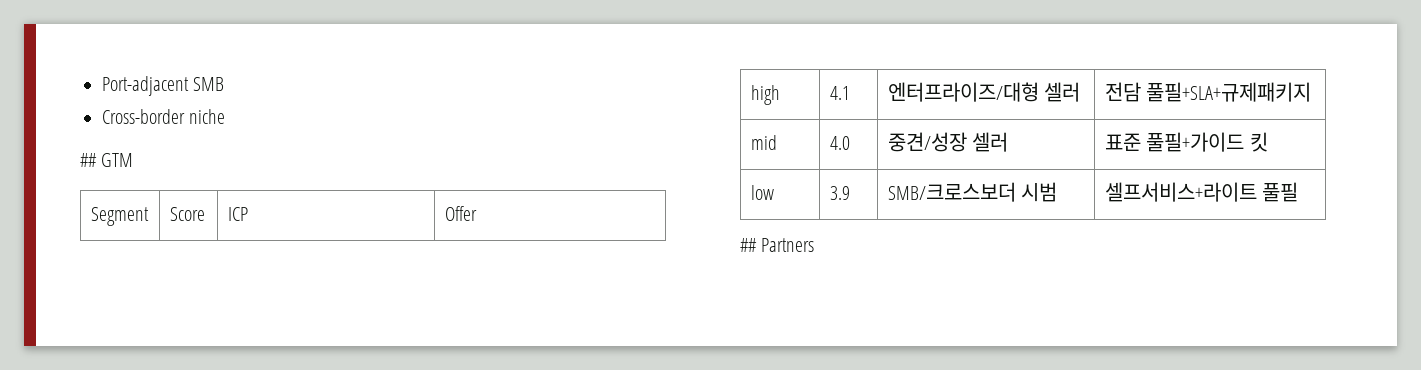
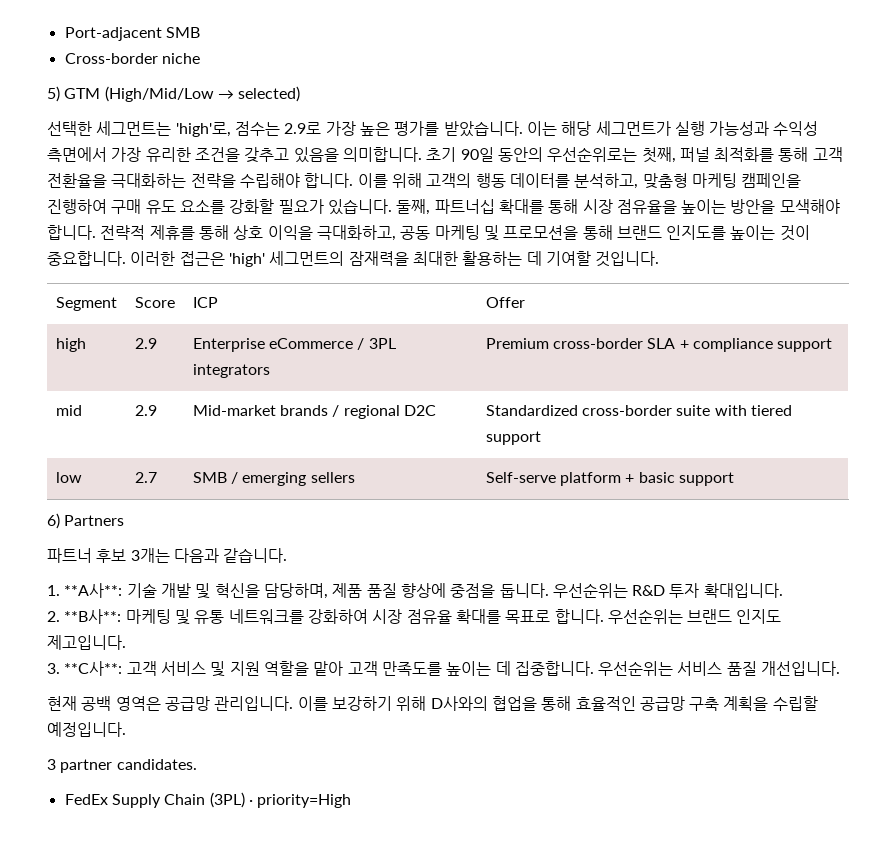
[80,153,97,167] ## -> [47,86,60,102] 5)
(134, 160) none -> [104,86,301,102] [47,121,819,137] [47,147,843,163] [47,173,802,189] [47,199,840,215] [47,225,810,241] [47,251,660,267] (High/Mid/Low → selected) // 선택한 세그먼트는 'high'로, 점수는 2.9로 가장 높은 평가를 받았습니다. 이는 해당 세그먼트가 실행 가능성과 수익성 측면에서 가장 유리한 조건을 갖추고 있음을 의미합니다. 초기 90일 동안의 우선순위로는 첫째, 퍼널 최적화를 통해 고객 전환율을 극대화하는 전략을 수립해야 합니다. 이를 위해 고객의 행동 데이터를 분석하고, 맞춤형 마케팅 캠페인을 진행하여 구매 유도 요소를 강화할 필요가 있습니다. 둘째, 파트너십 확대를 통해 시장 점유율을 높이는 방안을 모색해야 합니다. 전략적 제휴를 통해 상호 이익을 극대화하고, 공동 마케팅 및 프로모션을 통해 브랜드 인지도를 높이는 것이 중요합니다. 이러한 접근은 'high' 세그먼트의 잠재력을 최대한 활용하는 데 기여할 것입니다.
[829,86,850,100] [887,82,1081,102] [1104,82,1312,102] [750,135,777,150] [829,136,850,150] [887,132,1009,152] [1104,132,1268,152] [750,185,774,200] [829,186,850,200] [887,182,1058,202] [1104,182,1299,202] [740,238,815,252] 4.1 | 엔터프라이즈/대형 셀러 | 전담 풀필+SLA+규제패키지 // mid | 4.0 | 중견/성장 셀러 | 표준 풀필+가이드 킷 // low | 3.9 | SMB/크로스보더 시범 | 셀프서비스+라이트 풀필 // ## Partners -> [134,338,157,349] [192,338,396,352] [192,364,270,378] [485,338,833,352] [55,405,82,416] [134,405,157,416] [192,405,436,419] [485,405,792,416] [485,431,541,445] [55,472,82,483] [134,472,157,483] [192,472,355,486] [485,472,734,486] [47,513,125,529] [47,548,288,563] [47,583,783,599] [47,609,782,625] [47,635,126,650] [47,661,841,677] [47,696,818,711] [47,722,126,737] [47,759,197,773] [64,792,352,808] 2.9 | Enterprise eCommerce / 3PL integrators | Premium cross-border SLA + compliance support // mid | 2.9 | Mid-market brands / regional D2C | Standardized cross-border suite with tiered support // low | 2.7 | SMB / emerging sellers | Self-serve platform + basic support // 6) Partners // 파트너 후보 3개는 다음과 같습니다. // 1. **A사**: 기술 개발 및 혁신을 담당하며, 제품 품질 향상에 중점을 둡니다. 우선순위는 R&D 투자 확대입니다. // 2. **B사**: 마케팅 및 유통 네트워크를 강화하여 시장 점유율 확대를 목표로 합니다. 우선순위는 브랜드 인지도 제고입니다. // 3. **C사**: 고객 서비스 및 지원 역할을 맡아 고객 만족도를 높이는 데 집중합니다. 우선순위는 서비스 품질 개선입니다. // 현재 공백 영역은 공급망 관리입니다. 이를 보강하기 위해 D사와의 협업을 통해 효율적인 공급망 구축 계획을 수립할 예정입니다. // 3 partner candidates. // FedEx Supply Chain (3PL) · priority=High

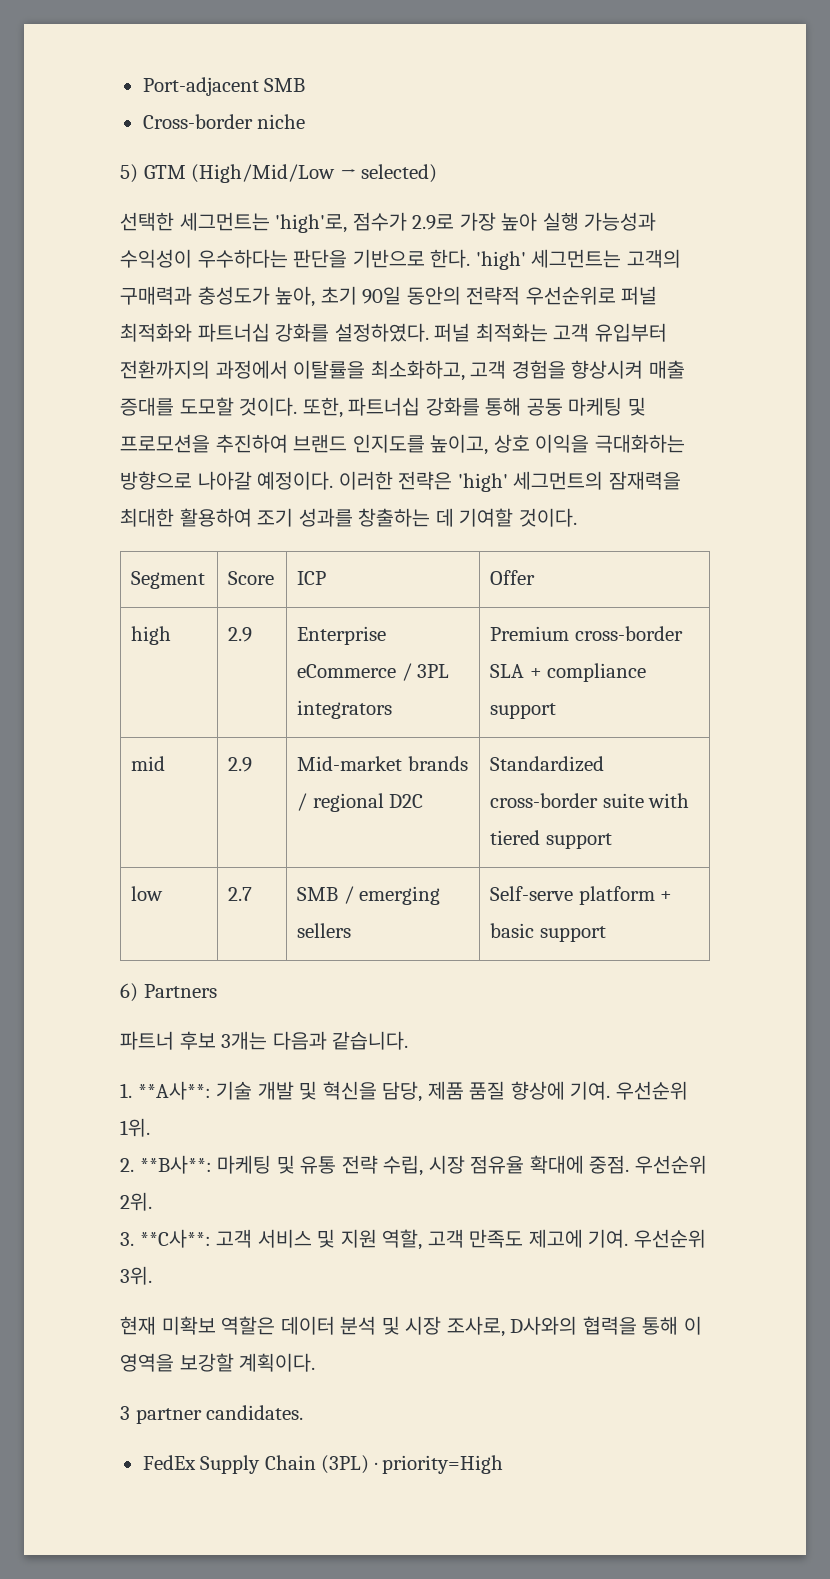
[234,121,280,136] 점수는 -> [352,212,407,231] 점수가
[359,121,819,137] [47,147,843,163] [47,173,802,189] [47,199,840,215] [47,225,396,241] 높은 평가를 받았습니다. 이는 해당 세그먼트가 실행 가능성과 수익성 측면에서 가장 유리한 조건을 갖추고 있음을 의미합니다. 초기 90일 동안의 우선순위로는 첫째, 퍼널 최적화를 통해 고객 전환율을 극대화하는 전략을 수립해야 합니다. 이를 위해 고객의 행동 데이터를 분석하고, 맞춤형 마케팅 캠페인을 진행하여 구매 유도 요소를 강화할 필요가 있습니다. 둘째, 파트너십 확대를 통해 시장 점유율을 높이는 방안을 모색해야 합니다. 전략적 제휴를 통해 상호 이익을 극대화하고, -> [501,212,657,231] [120,249,681,270] [120,286,658,307] [120,323,667,342] [120,360,685,381] [120,397,522,418] 높아 실행 가능성과 수익성이 우수하다는 판단을 기반으로 한다. 'high' 세그먼트는 고객의 구매력과 충성도가 높아, 초기 90일 동안의 전략적 우선순위로 퍼널 최적화와 파트너십 강화를 설정하였다. 퍼널 최적화는 고객 유입부터 전환까지의 과정에서 이탈률을 최소화하고, 고객 경험을 향상시켜 매출 증대를 도모할 것이다. 또한, 파트너십 강화를 통해
[582,225,613,240] 통해 -> [215,434,288,453] 추진하여
[730,225,810,241] [47,251,523,267] 높이는 것이 중요합니다. 이러한 접근은 'high' 세그먼트의 잠재력을 최대한 활용하는 -> [430,434,685,455] [120,471,681,492] [120,508,431,527] 높이고, 상호 이익을 극대화하는 방향으로 나아갈 예정이다. 이러한 전략은 'high' 세그먼트의 잠재력을 최대한 활용하여 조기 성과를 창출하는
[595,251,660,267] 것입니다. -> [518,508,577,527] 것이다.
[263,583,328,599] 담당하며, -> [382,1081,423,1102] 담당,
[450,583,783,598] 중점을 둡니다. 우선순위는 R&D 투자 확대입니다. -> [570,1081,688,1100] [120,1118,150,1137] 기여. 우선순위 1위.
[228,609,782,624] [47,635,126,650] 네트워크를 강화하여 시장 점유율 확대를 목표로 합니다. 우선순위는 브랜드 인지도 제고입니다. -> [341,1155,707,1176] [120,1192,152,1211] 전략 수립, 시장 점유율 확대에 중점. 우선순위 2위.
[263,661,841,676] [47,696,818,711] [47,722,126,737] 역할을 맡아 고객 만족도를 높이는 데 집중합니다. 우선순위는 서비스 품질 개선입니다. // 현재 공백 영역은 공급망 관리입니다. 이를 보강하기 위해 D사와의 협업을 통해 효율적인 공급망 구축 계획을 수립할 예정입니다. -> [382,1229,706,1250] [120,1266,152,1285] [120,1316,702,1337] [120,1353,316,1372] 역할, 고객 만족도 제고에 기여. 우선순위 3위. // 현재 미확보 역할은 데이터 분석 및 시장 조사로, D사와의 협력을 통해 이 영역을 보강할 계획이다.

